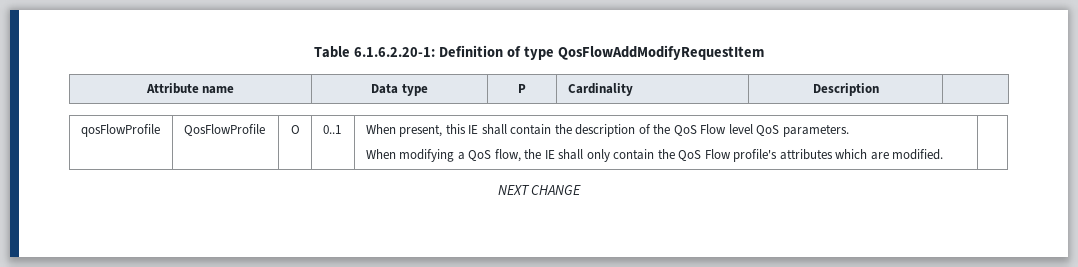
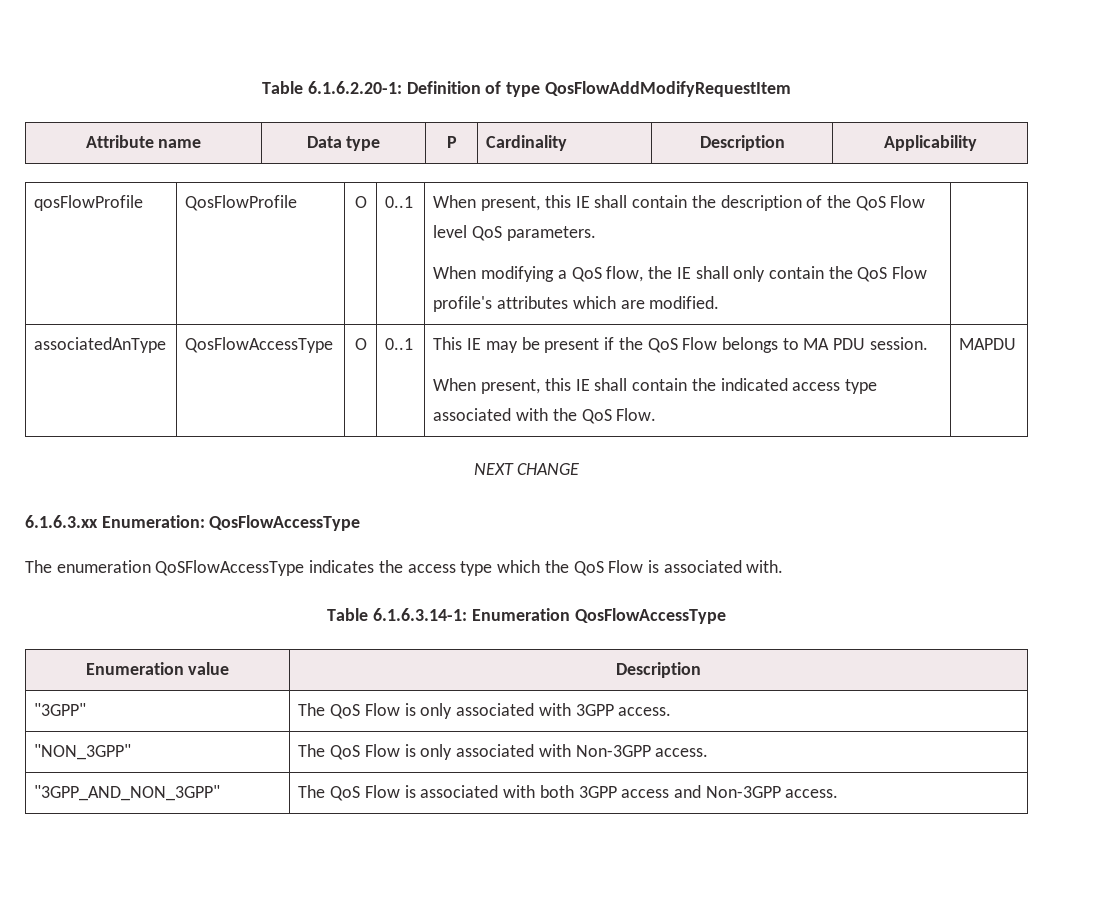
(879, 89) none -> [883,135,977,151] Applicability
[497,185,582,195] // NEXT CHANGE -> [34,337,167,353] [185,337,334,353] [354,338,367,350] [385,338,414,350] [433,337,928,353] [433,378,877,394] [433,408,657,424] [959,338,1017,350] [473,463,580,475] [25,515,361,531] [25,560,784,576] [327,608,726,624] [85,662,230,675] [616,662,701,678] [34,703,87,716] [298,703,672,719] [34,744,132,760] [298,744,709,760] [34,785,221,801] [298,785,839,801] // associatedAnType | QosFlowAccessType | O | 0..1 | This IE may be present if the QoS Flow belongs to MA PDU session. // When present, this IE shall contain the indicated access type associated with the QoS Flow. | MAPDU // NEXT CHANGE // 6.1.6.3.xx Enumeration: QosFlowAccessType // The enumeration QoSFlowAccessType indicates the access type which the QoS Flow is associated with. // Table 6.1.6.3.14-1: Enumeration QosFlowAccessType // Enumeration value | Description // "3GPP" | The QoS Flow is only associated with 3GPP access. // "NON_3GPP" | The QoS Flow is only associated with Non-3GPP access. // "3GPP_AND_NON_3GPP" | The QoS Flow is associated with both 3GPP access and Non-3GPP access.

